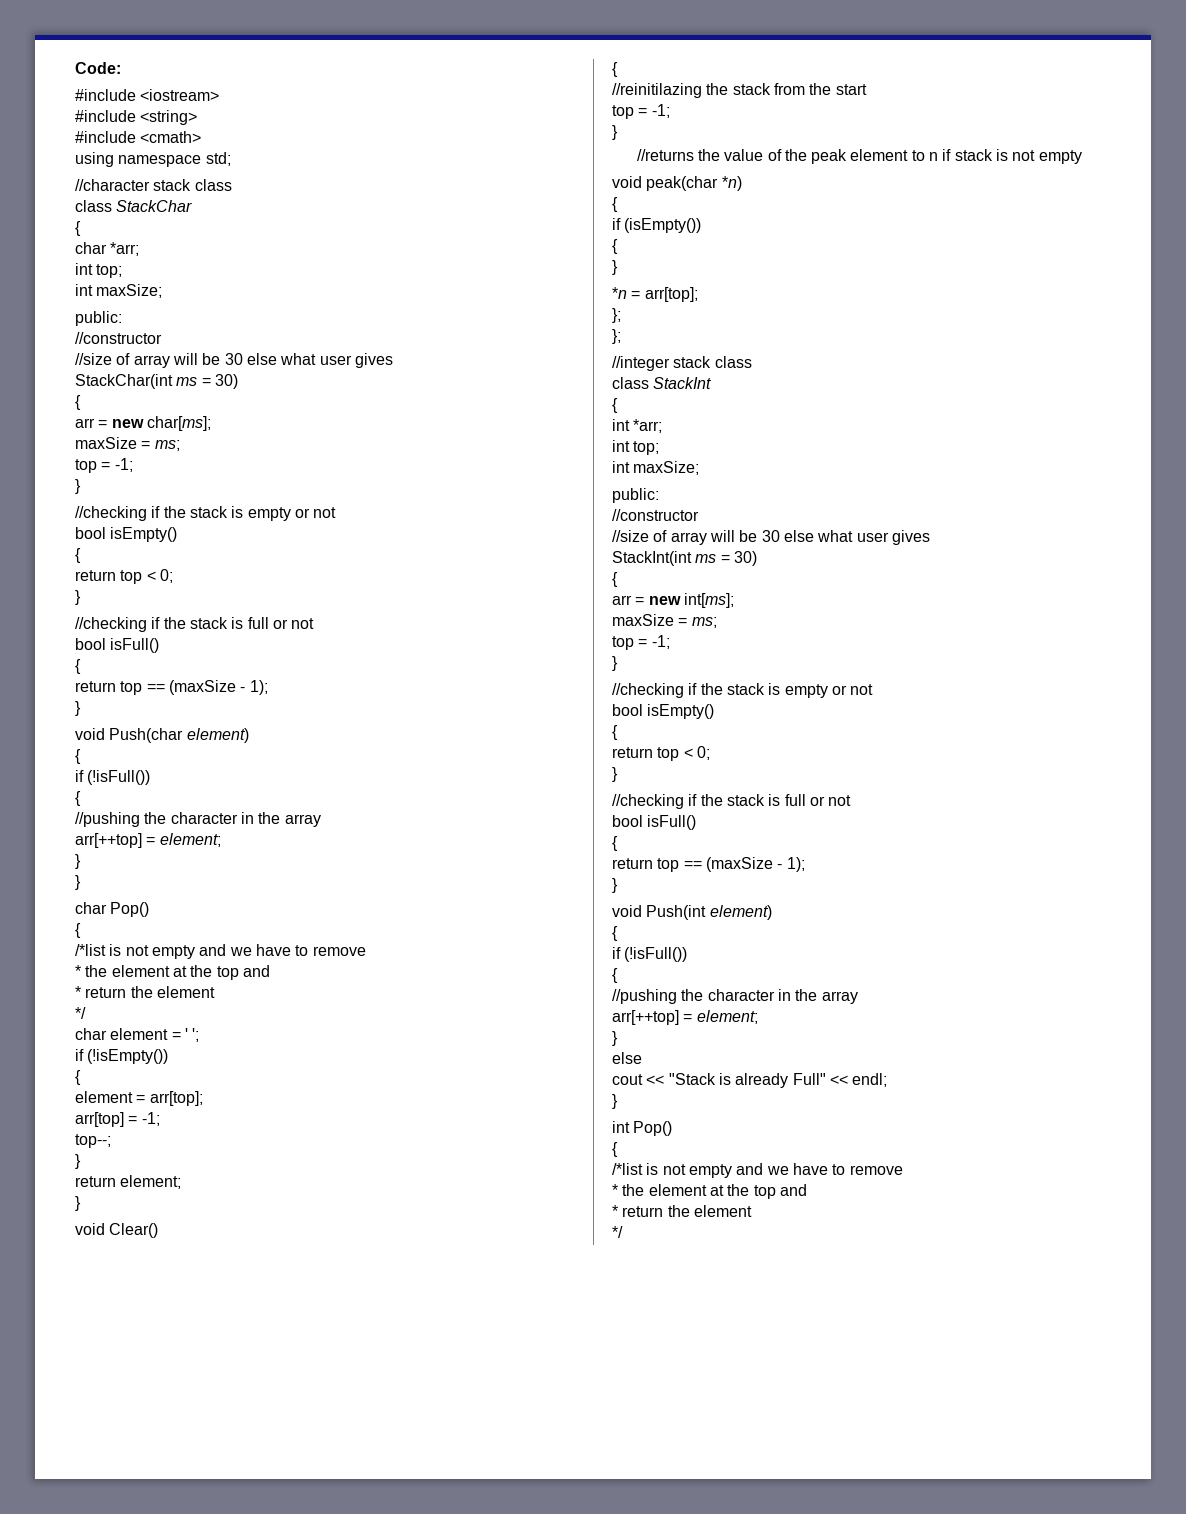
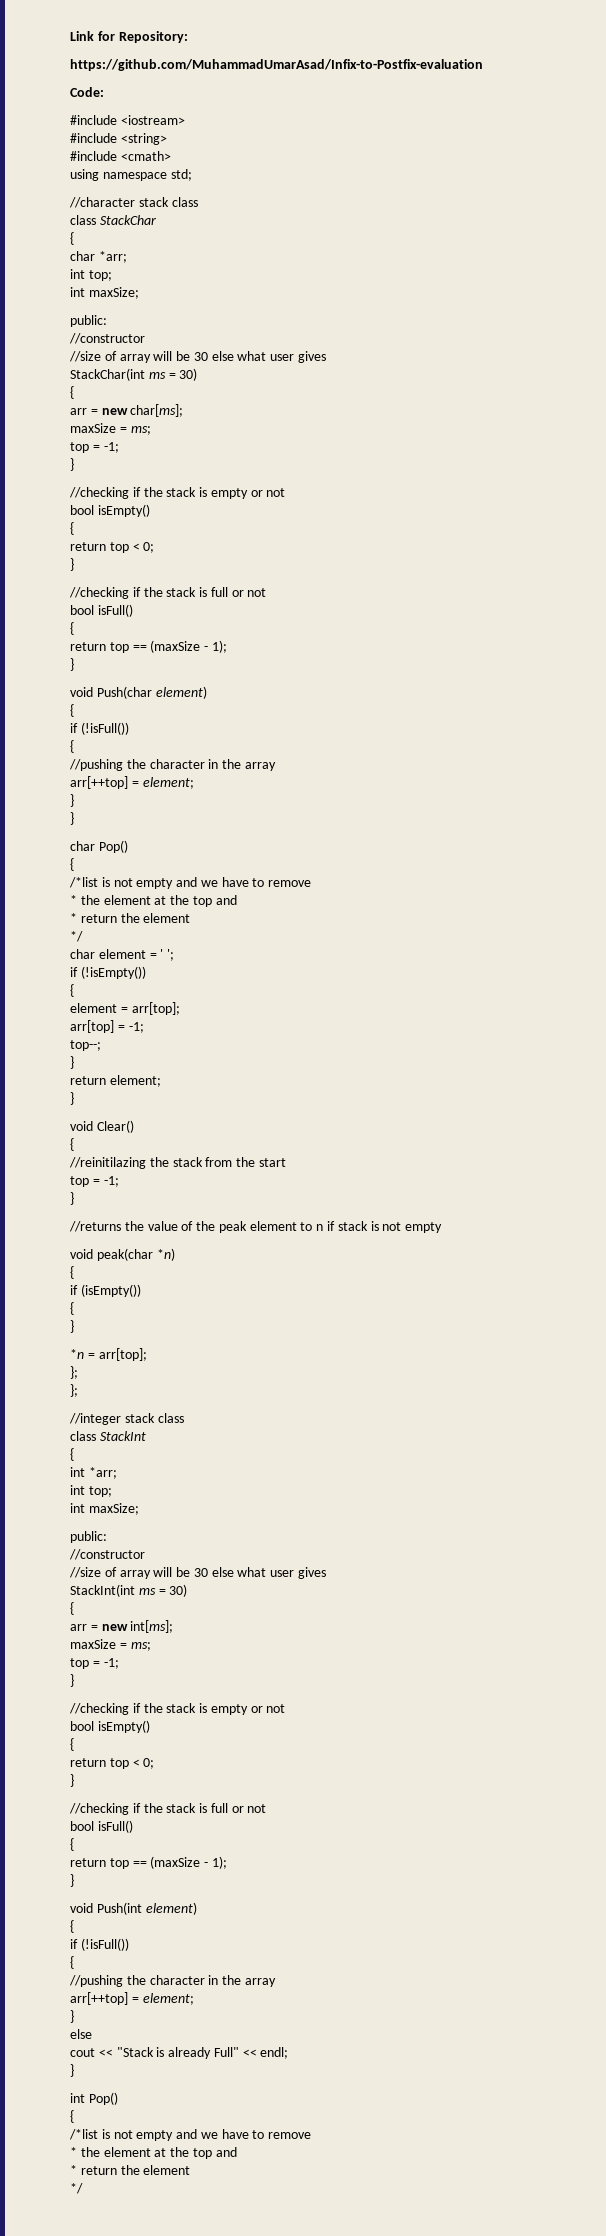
(75, 68) none -> [70,31,188,43] [70,59,483,71] Link for Repository: // https://github.com/MuhammadUmarAsad/Infix-to-Postfix-evaluation //

